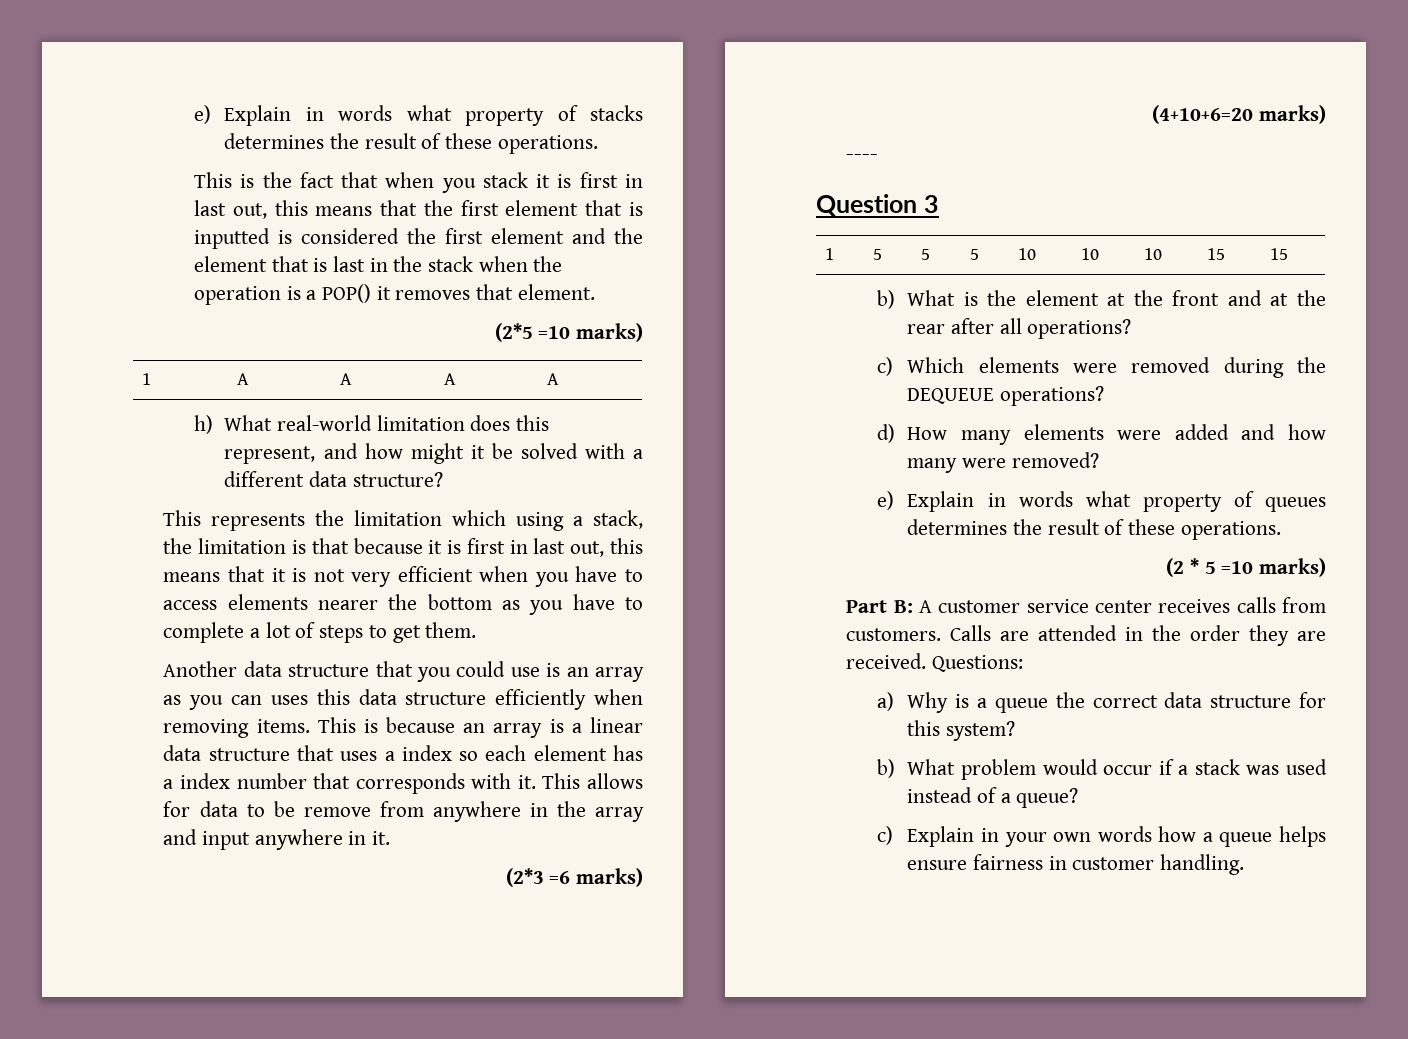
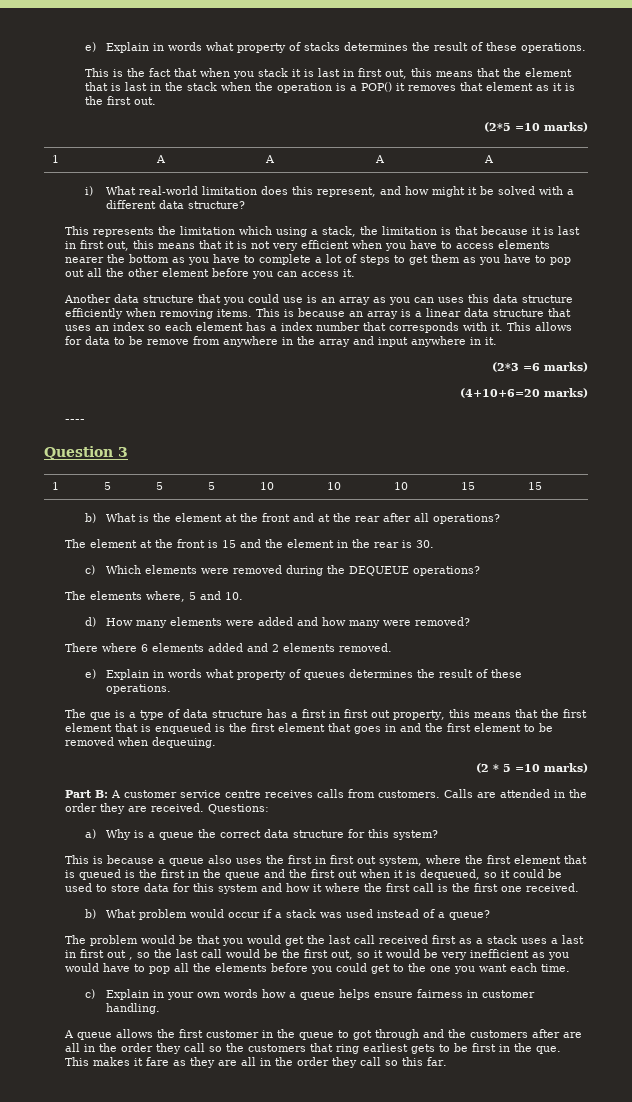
[579,172,644,188] [193,200,226,216] first in last -> [318,68,383,77] last in first
[460,200,643,216] [193,228,643,249] first element that is inputted is considered the first element and the -> (522, 72) none
[517,284,595,300] element. -> [486,82,576,91] [85,96,157,105] element as it is the first out.
[193,415,213,434] h) -> [85,186,94,196] i)
[466,538,566,554] first in last -> [557,226,580,235] [64,240,104,249] last in first
[425,622,477,638] them. -> [430,254,571,265] [64,268,355,279] them as you have to pop out all the other element before you can access it.
[384,751,395,761] a -> [94,325,109,331] an
(1132, 329) none -> [64,539,434,548] // The element at the front is 15 and the element in the rear is 30.
(1105, 396) none -> [64,591,243,602] // The elements where, 5 and 10.
(1099, 460) none -> [64,643,392,652] // There where 6 elements added and 2 elements removed.
(1281, 530) none -> [64,709,587,720] [64,723,553,734] [64,737,216,748] // The que is a type of data structure has a first in first out property, this means that the first element that is enqueued is the first element that goes in and the first element to be removed when dequeuing.
[1095,600,1153,613] center -> [224,790,261,798] centre
(1016, 731) none -> [64,855,587,866] [64,869,562,880] [64,883,579,894] // This is because a queue also uses the first in first out system, where the first element that is queued is the first in the queue and the first out when it is dequeued, so it could be used to store data for this system and how it where the first call is the first one received.
(1079, 798) none -> [64,935,584,946] [64,949,569,960] [64,963,570,974] // The problem would be that you would get the last call received first as a stack uses a last in first out , so the last call would be the first out, so it would be very inefficient as you would have to pop all the elements before you could get to the one you want each time.
(1245, 864) none -> [63,1029,582,1040] [64,1043,561,1054] [64,1057,447,1068] // A queue allows the first customer in the queue to got through and the customers after are all in the order they call so the customers that ring earliest gets to be first in the que. This makes it fare as they are all in the order they call so this far.

